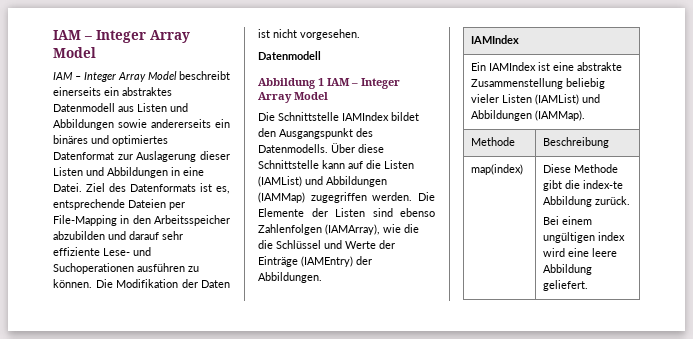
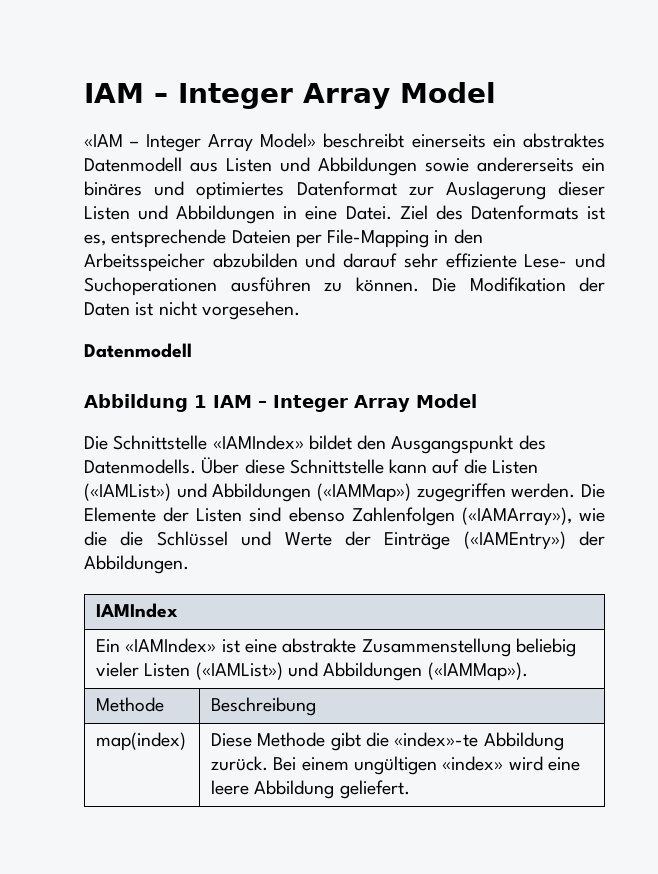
[53,30,190,43] [53,47,96,58] [53,71,177,82] IAM – Integer Array Model // IAM – Integer Array Model -> [84,82,496,109] [84,133,316,152] IAM – Integer Array Model // «IAM – Integer Array Model»
[342,112,389,121] IAMIndex -> [212,435,304,450] «IAMIndex»
[258,176,387,187] [258,192,305,203] (IAMList) und Abbildungen (IAMMap) -> [84,483,411,502] («IAMList») und Abbildungen («IAMMap»)
[325,224,380,235] (IAMArray), -> [461,507,572,526] («IAMArray»),
[301,256,353,267] (IAMEntry) -> [463,531,566,550] («IAMEntry»)
[489,62,537,71] IAMIndex -> [125,638,217,653] «IAMIndex»
[535,94,601,105] [471,110,586,121] (IAMList) und Abbildungen (IAMMap). -> [195,662,528,681] («IAMList») und Abbildungen («IAMMap»).
[583,180,624,189] index-te -> [394,732,479,747] «index»-te
(631, 200) // -> (269, 763) none
[598,232,626,241] index -> [442,756,504,771] «index»

